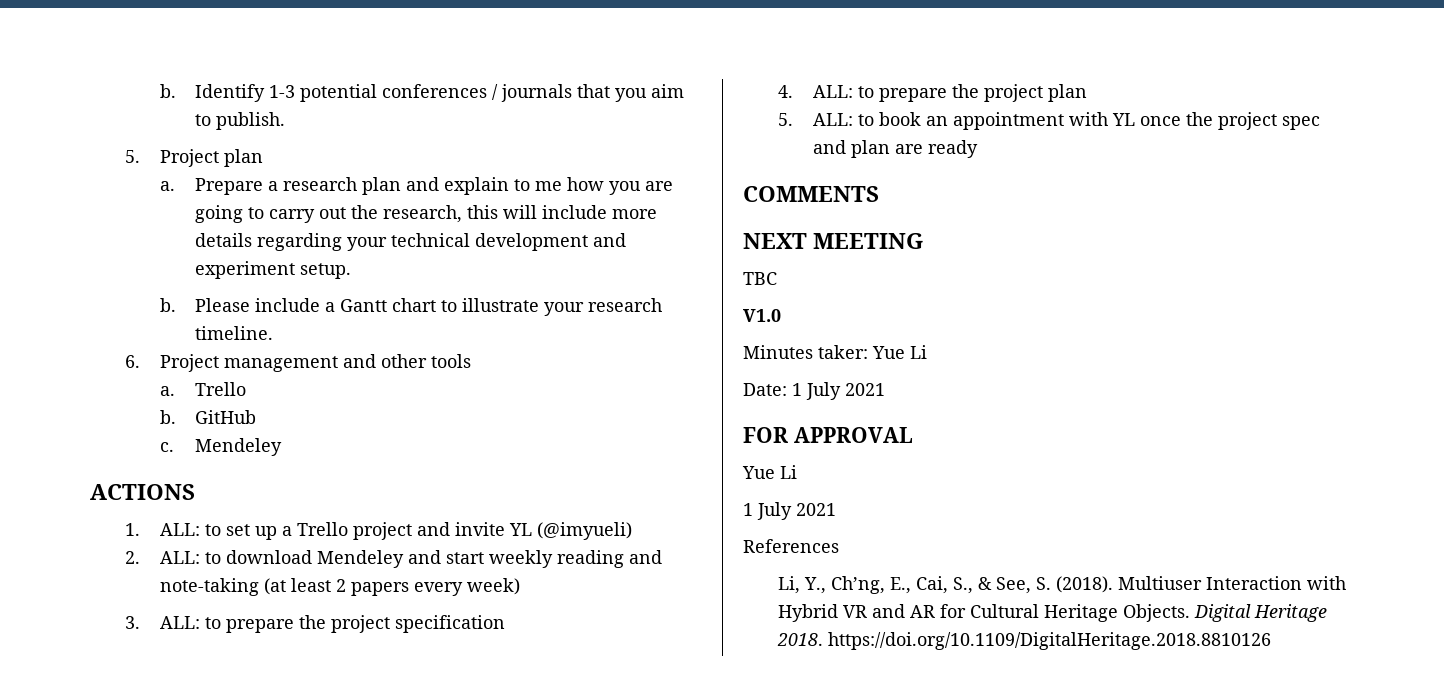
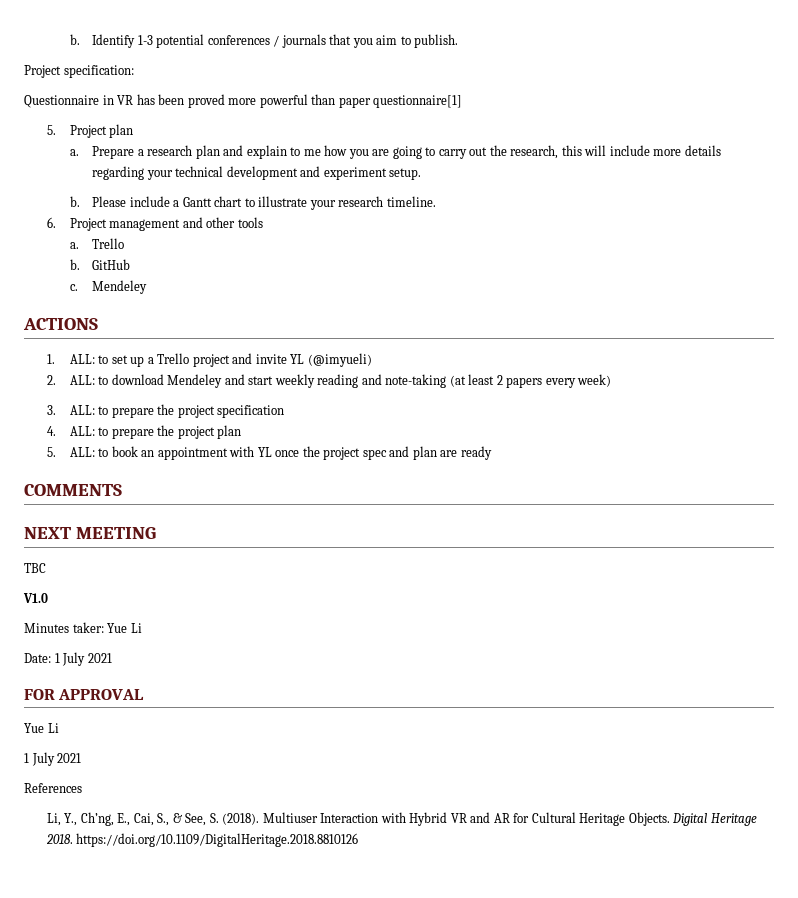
(285, 121) none -> [24,65,134,78] [24,94,463,108] // Project specification: // Questionnaire in VR has been proved more powerful than paper questionnaire[1]

